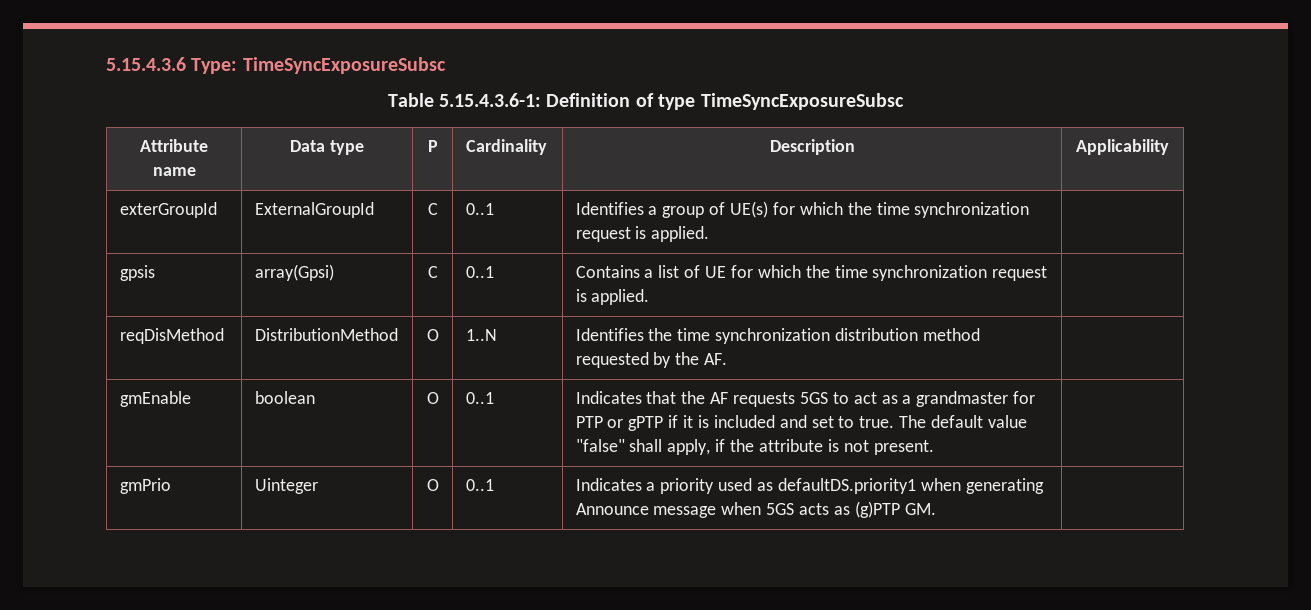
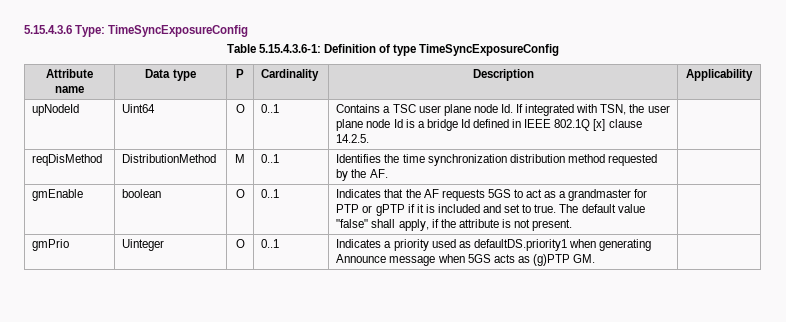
[242,57,446,74] TimeSyncExposureSubsc -> [108,25,249,37] TimeSyncExposureConfig
[700,93,904,110] TimeSyncExposureSubsc -> [419,44,560,56] TimeSyncExposureConfig
[119,202,217,218] [254,202,374,218] [427,203,438,215] [465,203,494,215] [575,201,1030,218] [575,226,710,242] [119,265,155,281] [254,264,334,281] [427,266,438,278] [465,266,494,278] [575,265,1048,281] [575,289,650,305] exterGroupId | ExternalGroupId | C | 0..1 | Identifies a group of UE(s) for which the time synchronization request is applied. | // gpsis | array(Gpsi) | C | 0..1 | Contains a list of UE for which the time synchronization request is applied. -> [32,104,80,116] [122,104,156,113] [235,104,245,113] [261,104,280,113] [336,104,670,116] [336,119,642,131] [336,134,370,143] upNodeId | Uint64 | O | 0..1 | Contains a TSC user plane node Id. If integrated with TSN, the user plane node Id is a bridge Id defined in IEEE 802.1Q [x] clause 14.2.5.
[426,329,439,341] [465,329,497,341] O | 1..N -> [235,154,245,163] [261,154,280,163] M | 0..1

